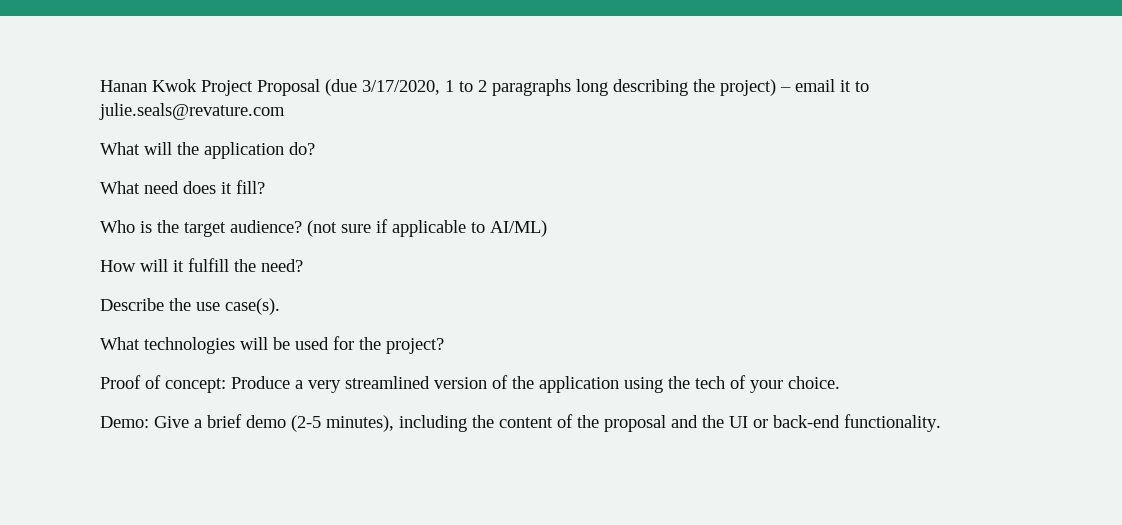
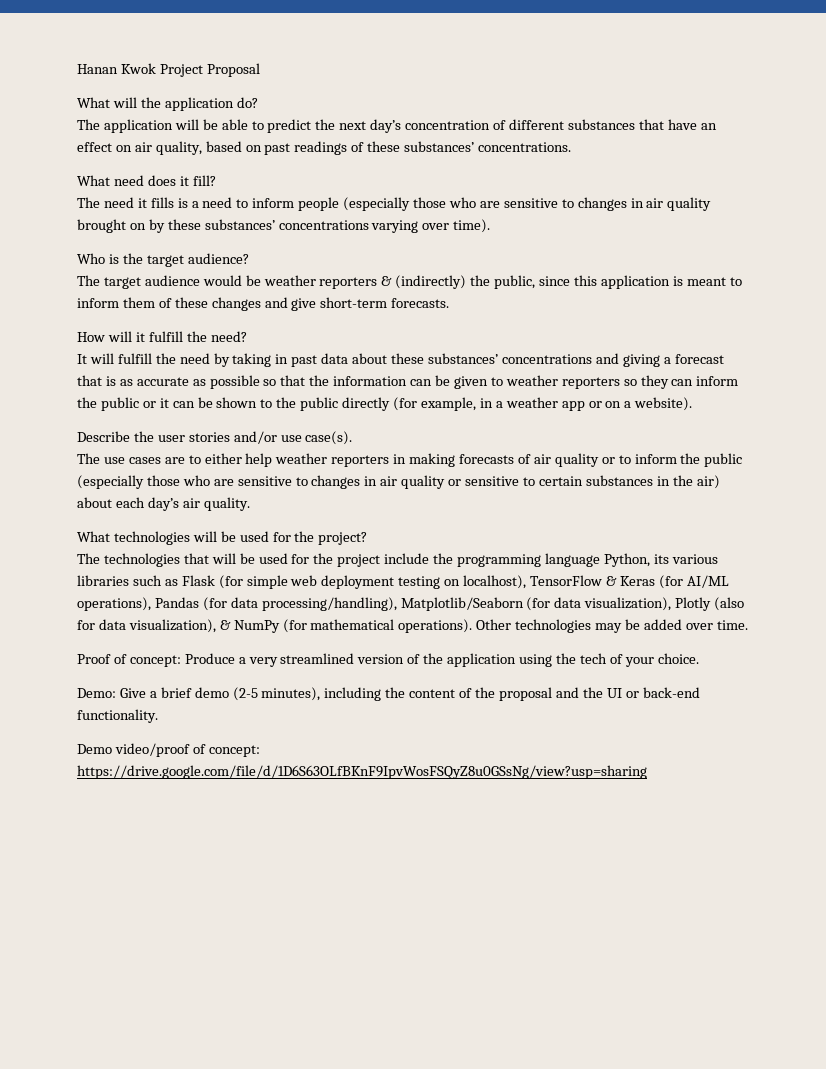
[325,79,869,96] [99,103,285,120] (due 3/17/2020, 1 to 2 paragraphs long describing the project) – email it to julie.seals@revature.com -> (260, 70) none
(315, 148) none -> [77,119,717,133] [77,141,572,155] // The application will be able to predict the next day’s concentration of different substances that have an effect on air quality, based on past readings of these substances’ concentrations.
(265, 187) none -> [77,197,712,211] [77,219,491,233] // The need it fills is a need to inform people (especially those who are sensitive to changes in air quality brought on by these substances’ concentrations varying over time).
[307,219,547,237] (not sure if applicable to AI/ML) -> [77,275,742,289] [77,297,450,311] // The target audience would be weather reporters & (indirectly) the public, since this application is meant to inform them of these changes and give short-term forecasts.
(303, 265) none -> [77,353,724,367] [77,375,739,389] [77,397,693,411] // It will fulfill the need by taking in past data about these substances’ concentrations and giving a forecast that is as accurate as possible so that the information can be given to weather reporters so they can inform the public or it can be shown to the public directly (for example, in a weather app or on a website).
(191, 304) none -> [157,431,277,444] user stories and/or
(280, 306) none -> [77,453,743,467] [77,475,720,489] [77,497,250,511] // The use cases are to either help weather reporters in making forecasts of air quality or to inform the public (especially those who are sensitive to changes in air quality or sensitive to certain substances in the air) about each day’s air quality.
(444, 346) none -> [77,553,718,567] [77,575,729,589] [77,597,745,611] [77,619,748,633] // The technologies that will be used for the project include the programming language Python, its various libraries such as Flask (for simple web deployment testing on localhost), TensorFlow & Keras (for AI/ML operations), Pandas (for data processing/handling), Matplotlib/Seaborn (for data visualization), Plotly (also for data visualization), & NumPy (for mathematical operations). Other technologies may be added over time.
(941, 423) none -> [77,743,260,757] [77,765,647,779] // Demo video/proof of concept: https://drive.google.com/file/d/1D6S63OLfBKnF9IpvWosFSQyZ8u0GSsNg/view?usp=sharing

